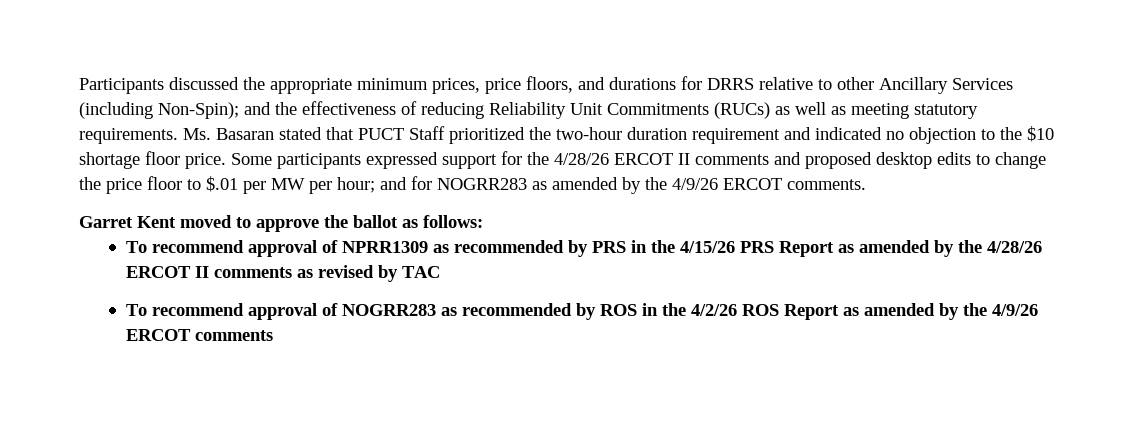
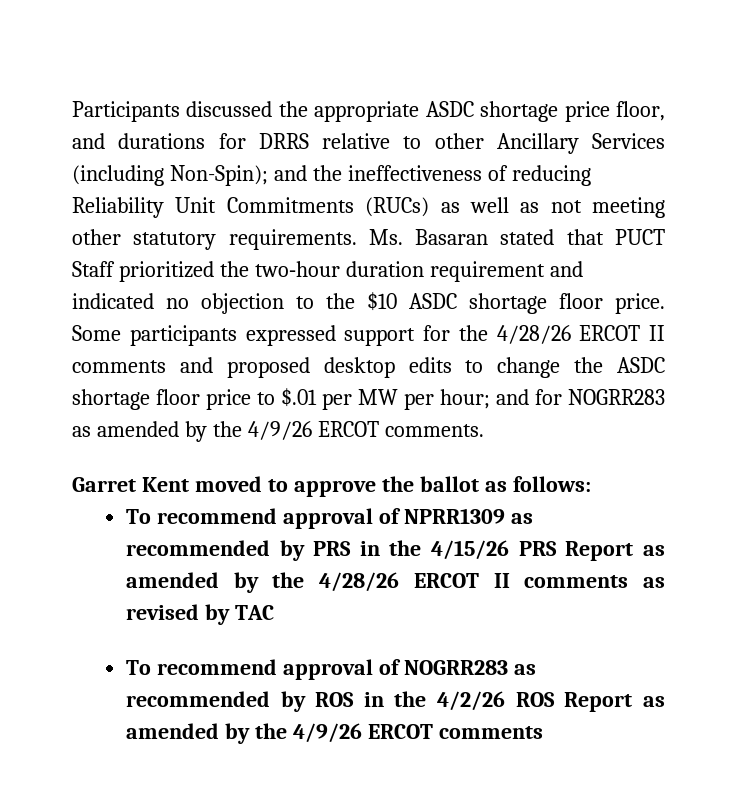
[357,76,573,94] minimum prices, price floors, -> [425,101,666,122] ASDC shortage price floor,
[302,101,396,115] effectiveness -> [347,165,482,181] ineffectiveness
[851,103,909,119] meeting -> [550,197,665,218] [72,229,121,245] not meeting other
(1054, 134) none -> [409,293,457,309] ASDC
[106,176,182,194] price floor -> [617,357,665,373] [72,389,251,410] ASDC shortage floor price

